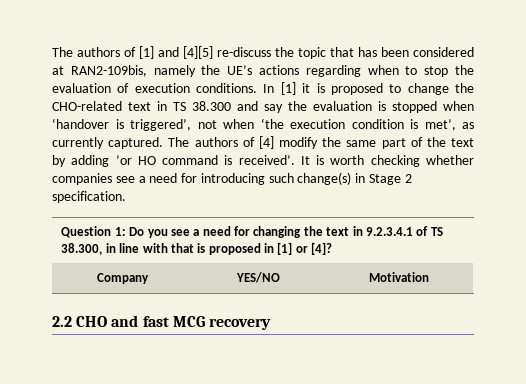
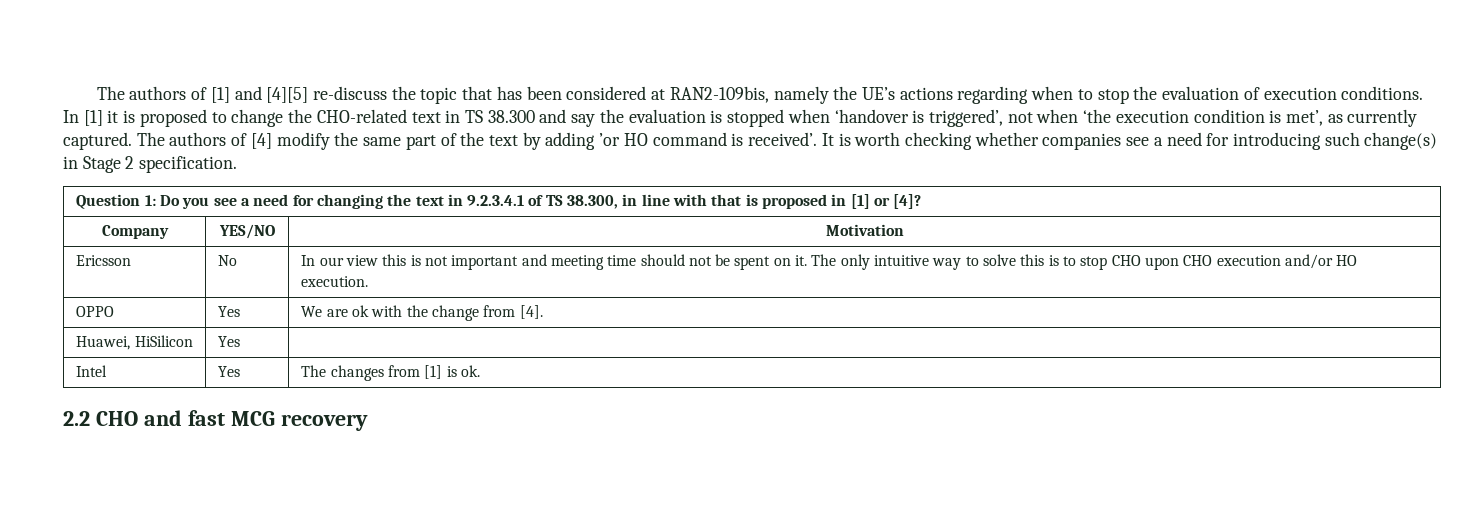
(429, 277) none -> [76,255,132,266] [218,255,238,266] [301,254,1358,270] [301,276,369,287] [76,306,115,317] [218,306,241,317] [301,305,543,321] [76,335,193,350] [218,336,241,347] [76,365,108,377] [218,366,241,377] [301,365,480,381] // Ericsson | No | In our view this is not important and meeting time should not be spent on it. The only intuitive way to solve this is to stop CHO upon CHO execution and/or HO execution. // OPPO | Yes | We are ok with the change from [4]. // Huawei, HiSilicon | Yes | // Intel | Yes | The changes from [1] is ok.

